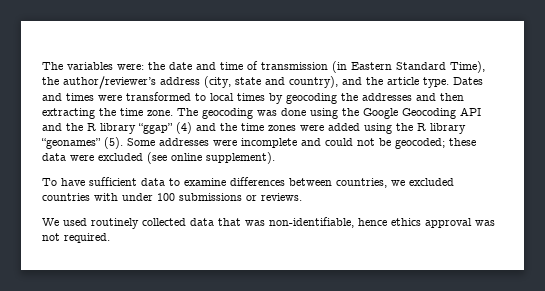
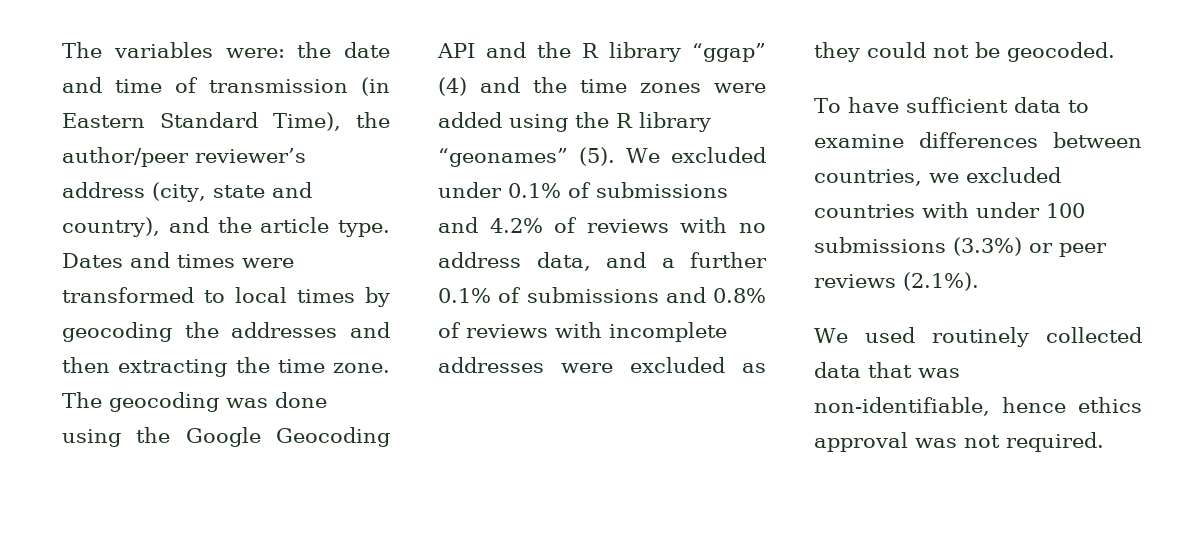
[63,76,156,89] author/reviewer’s -> [62,147,306,167] author/peer reviewer’s
[127,138,476,149] [42,152,275,164] Some addresses were incomplete and could not be geocoded; these data were excluded (see online supplement). -> [626,147,766,163] [438,182,728,198] [438,217,766,233] [438,252,767,271] [438,287,766,303] [438,322,727,342] [438,357,766,373] [814,42,1115,62] We excluded under 0.1% of submissions and 4.2% of reviews with no address data, and a further 0.1% of submissions and 0.8% of reviews with incomplete addresses were excluded as they could not be geocoded.
[246,193,302,201] or reviews. -> [953,237,1107,257] [814,272,979,291] (3.3%) or peer reviews (2.1%).

